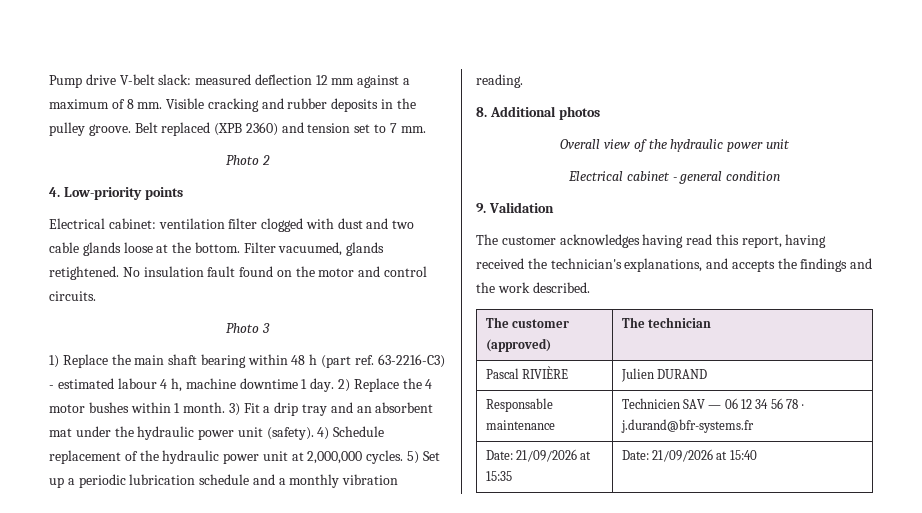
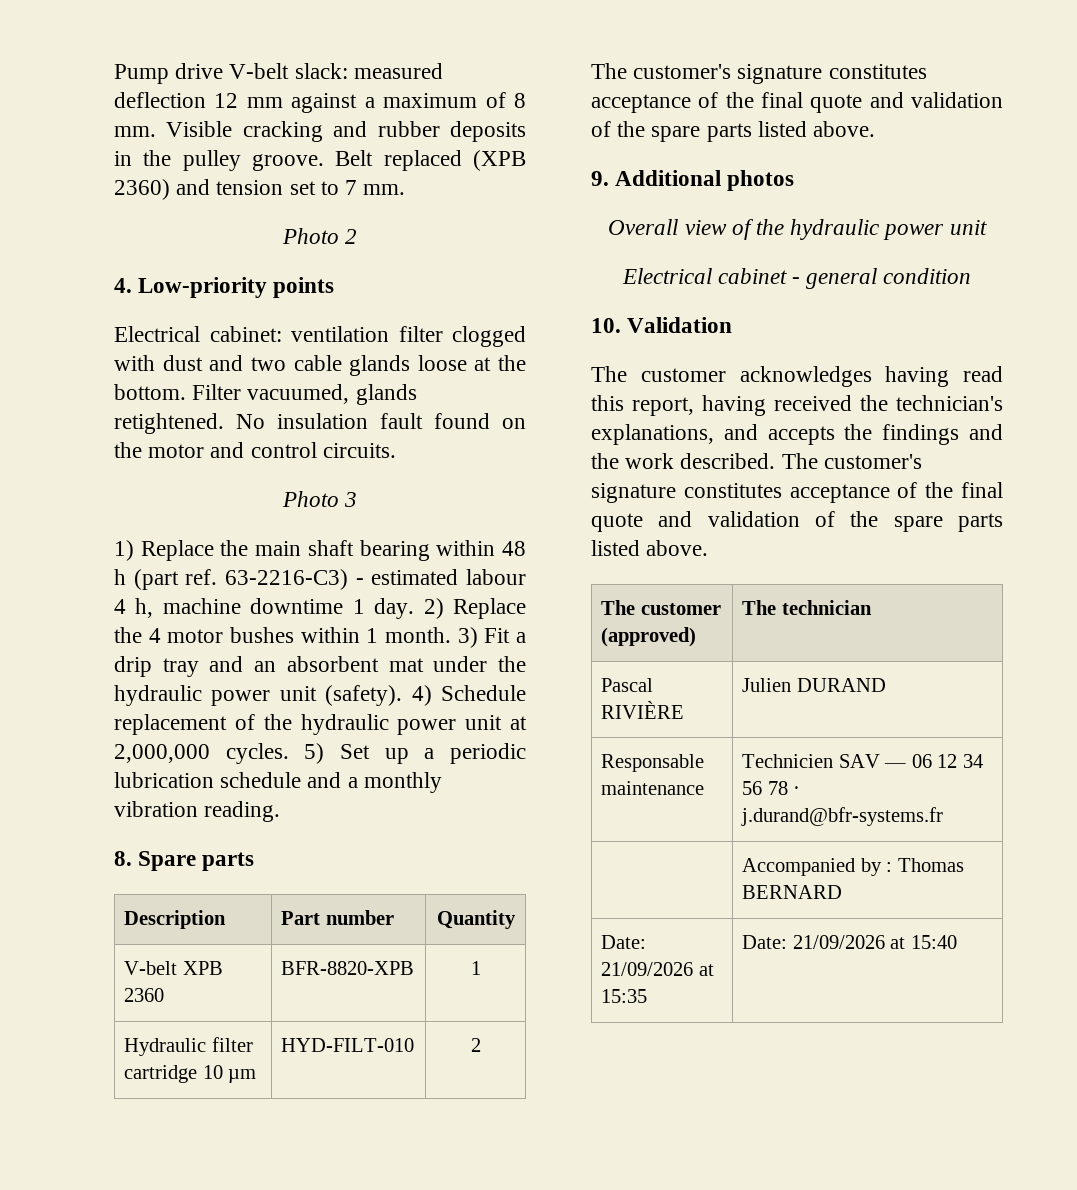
(487, 112) none -> [138,851,255,871] [124,910,227,929] [281,910,394,925] [436,910,516,929] [124,961,223,975] [124,988,165,1002] [281,961,415,975] [470,961,481,975] [124,1037,253,1056] [124,1065,257,1083] [281,1038,415,1052] [470,1038,481,1052] [591,63,927,84] [591,92,1003,113] [591,121,876,142] [591,171,609,186] Spare parts // Description | Part number | Quantity // V-belt XPB 2360 | BFR-8820-XPB | 1 // Hydraulic filter cartridge 10 µm | HYD-FILT-010 | 2 // The customer's signature constitutes acceptance of the final quote and validation of the spare parts listed above. // 9.
[476,203,486,213] 9. -> [591,318,621,333] 10.
(590, 287) none -> [781,453,922,469] [591,482,1003,503] [591,511,1003,532] [591,540,709,556] The customer's signature constitutes acceptance of the final quote and validation of the spare parts listed above.
(754, 426) none -> [742,858,964,876] [742,885,843,899] // | Accompanied by : Thomas BERNARD

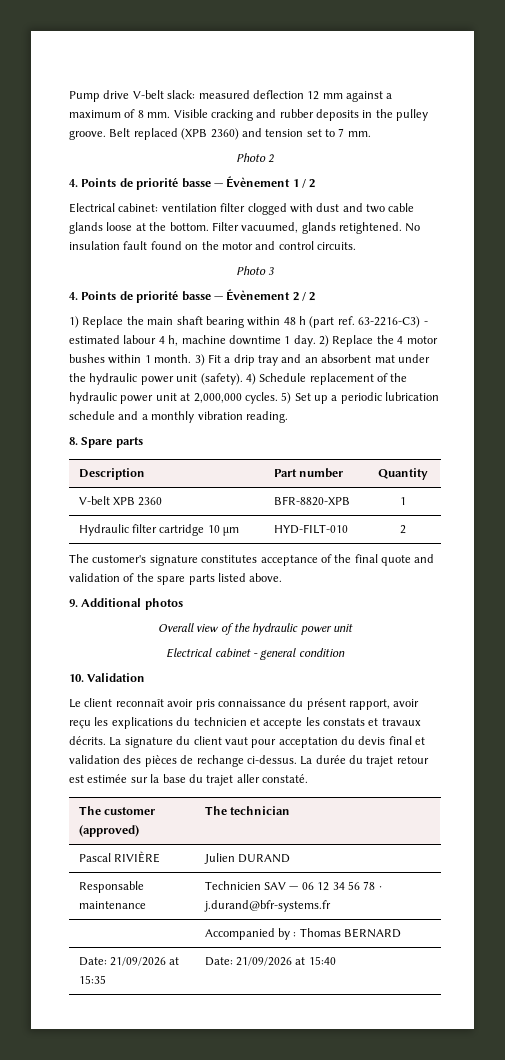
[138,277,335,298] Low-priority points -> [81,176,316,190] Points de priorité basse — Évènement 1 / 2
(358, 499) none -> [69,289,316,303] // 4. Points de priorité basse — Évènement 2 / 2
[591,366,1003,387] [591,395,1003,416] [591,424,1003,445] [591,453,922,469] [591,482,1003,503] [591,511,1003,532] [591,540,709,556] The customer acknowledges having read this report, having received the technician's explanations, and accepts the findings and the work described. The customer's signature constitutes acceptance of the final quote and validation of the spare parts listed above. -> [69,698,420,710] [69,717,421,729] [69,736,426,748] [69,755,429,767] [69,774,308,786] Le client reconnaît avoir pris connaissance du présent rapport, avoir reçu les explications du technicien et accepte les constats et travaux décrits. La signature du client vaut pour acceptation du devis final et validation des pièces de rechange ci-dessus. La durée du trajet retour est estimée sur la base du trajet aller constaté.

